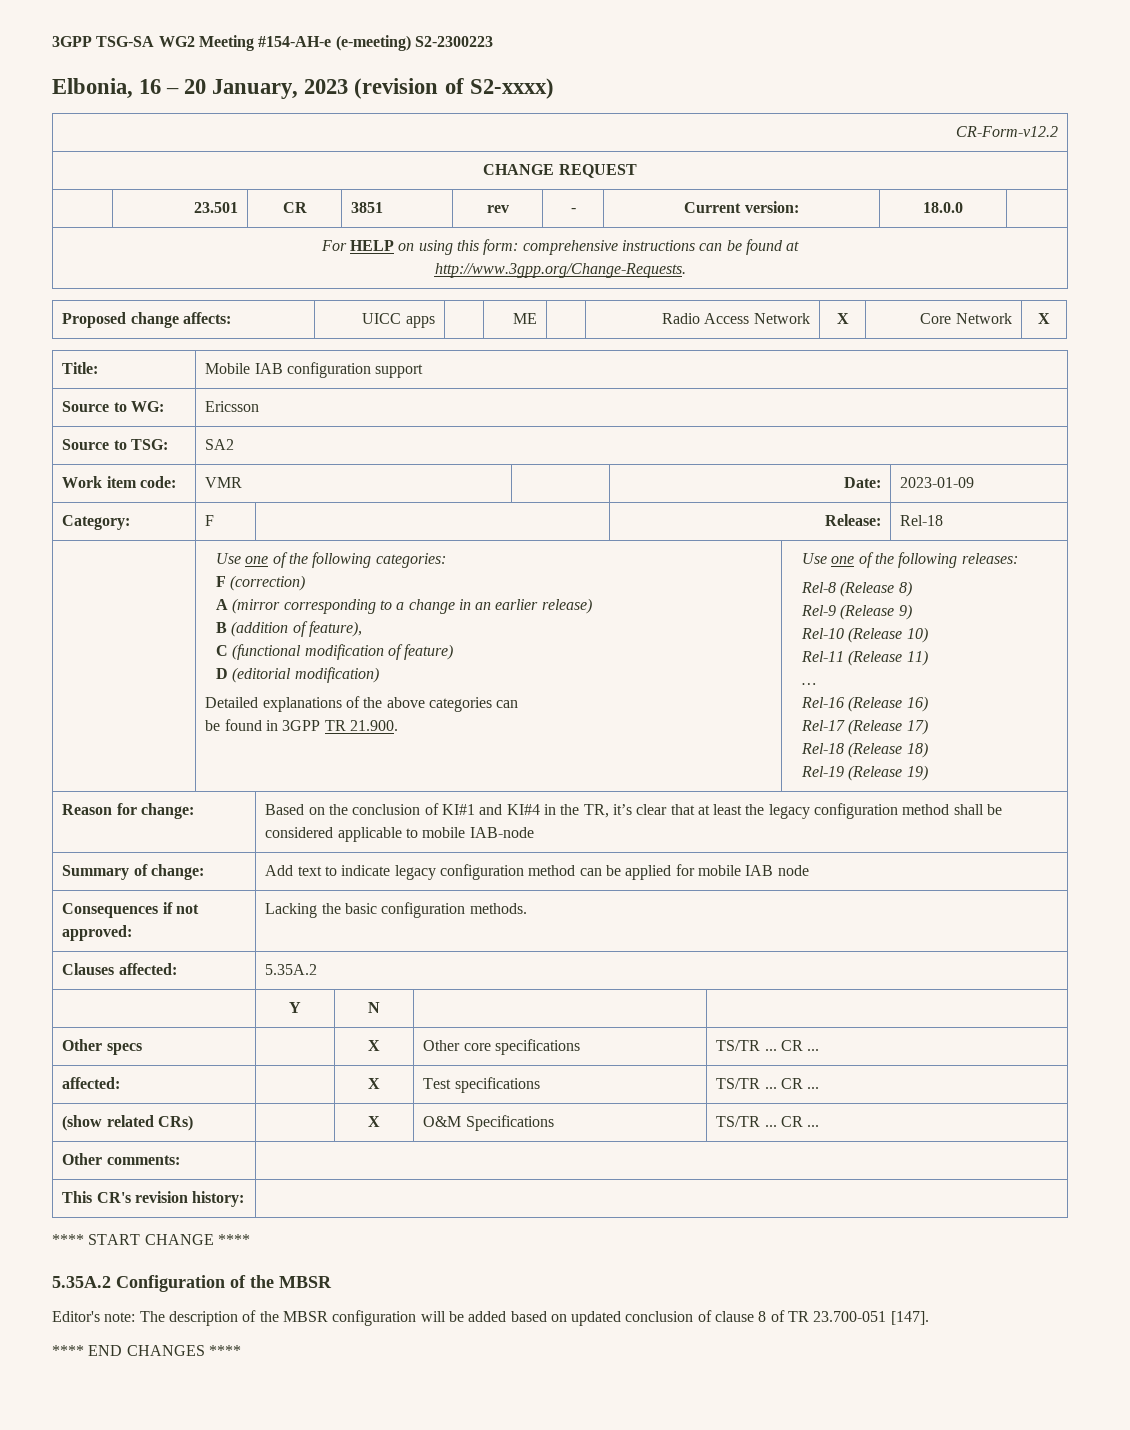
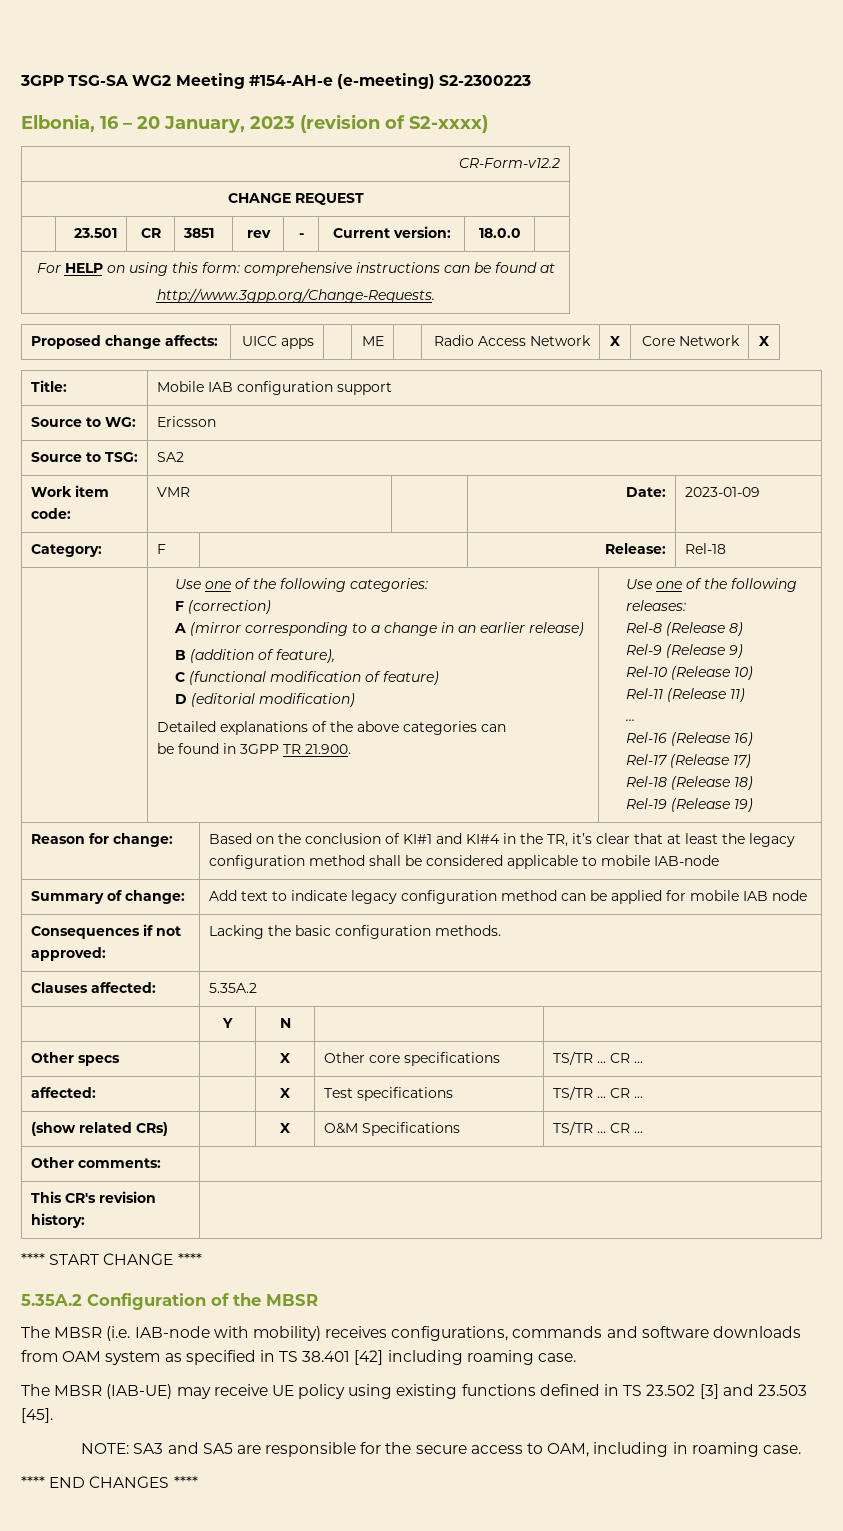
[52,1310,929,1326] Editor's note: The description of the MBSR configuration will be added based on updated conclusion of clause 8 of TR 23.700-051 [147]. -> [21,1326,802,1341] [21,1350,577,1365] [21,1384,807,1399] [21,1408,53,1423] [81,1442,801,1457] The MBSR (i.e. IAB-node with mobility) receives configurations, commands and software downloads from OAM system as specified in TS 38.401 [42] including roaming case. // The MBSR (IAB-UE) may receive UE policy using existing functions defined in TS 23.502 [3] and 23.503 [45]. // NOTE: SA3 and SA5 are responsible for the secure access to OAM, including in roaming case.

